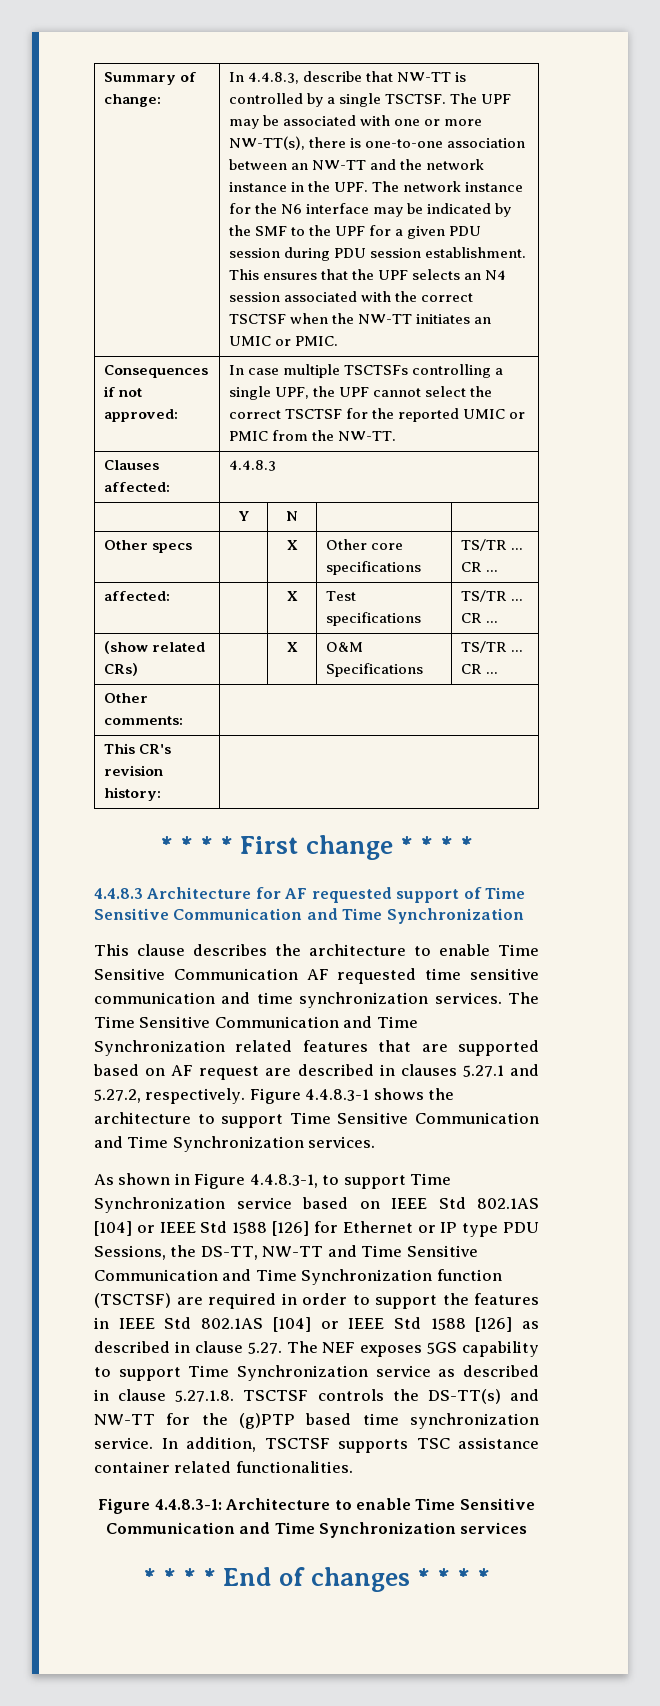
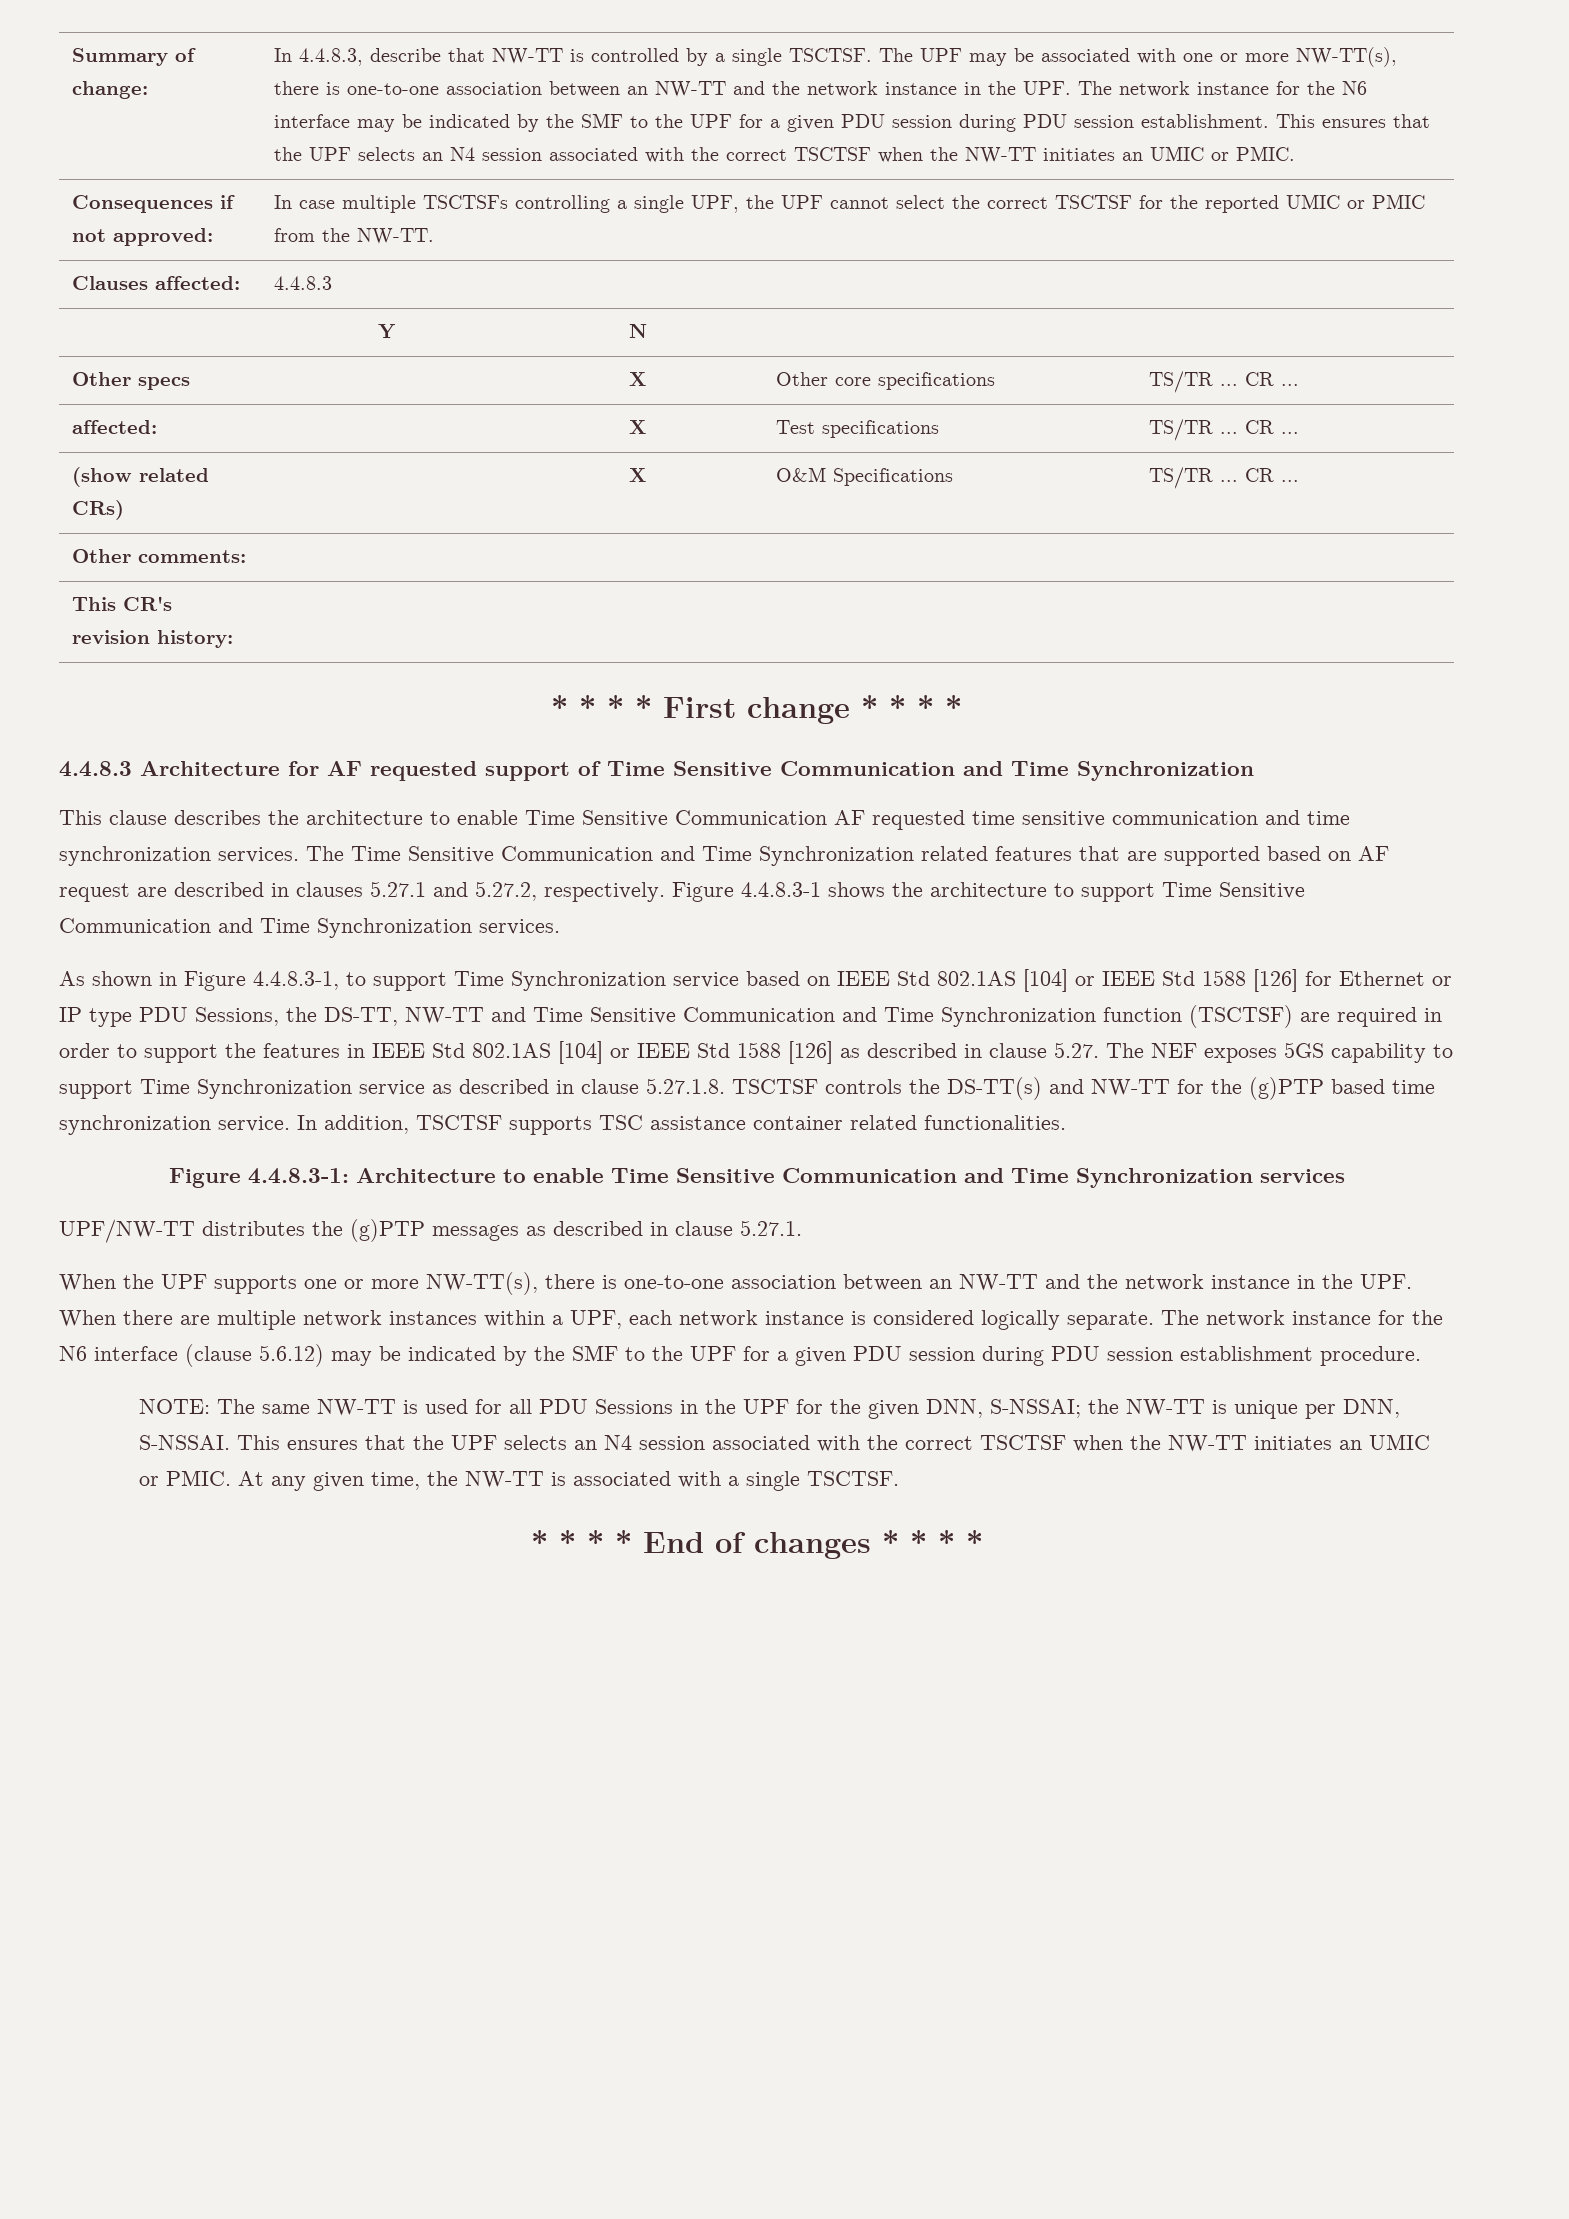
(528, 1528) none -> [59,1219,802,1243] [59,1272,1412,1295] [59,1310,1443,1330] [59,1344,1421,1367] [138,1399,1400,1419] [138,1434,1430,1452] [138,1470,899,1491] // UPF/NW-TT distributes the (g)PTP messages as described in clause 5.27.1. // When the UPF supports one or more NW-TT(s), there is one-to-one association between an NW-TT and the network instance in the UPF. When there are multiple network instances within a UPF, each network instance is considered logically separate. The network instance for the N6 interface (clause 5.6.12) may be indicated by the SMF to the UPF for a given PDU session during PDU session establishment procedure. // NOTE: The same NW-TT is used for all PDU Sessions in the UPF for the given DNN, S-NSSAI; the NW-TT is unique per DNN, S-NSSAI. This ensures that the UPF selects an N4 session associated with the correct TSCTSF when the NW-TT initiates an UMIC or PMIC. At any given time, the NW-TT is associated with a single TSCTSF.

